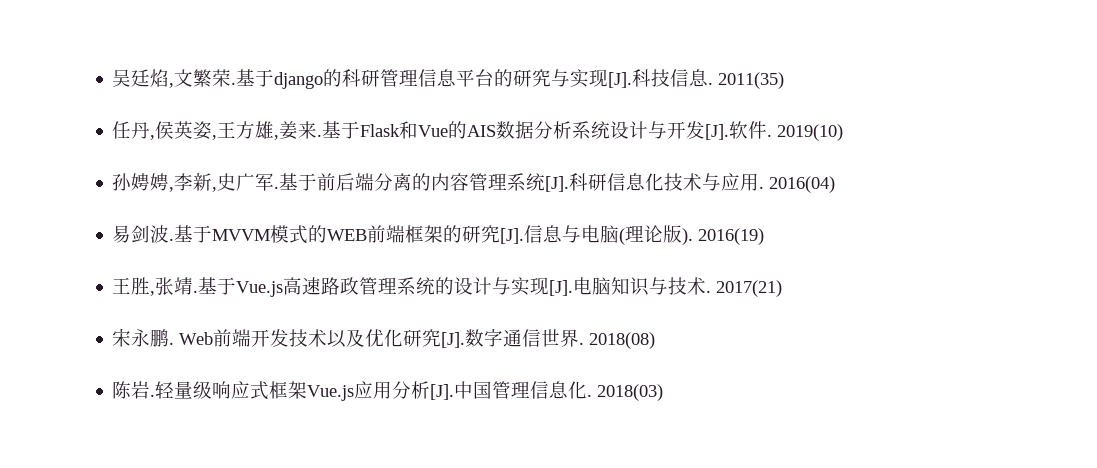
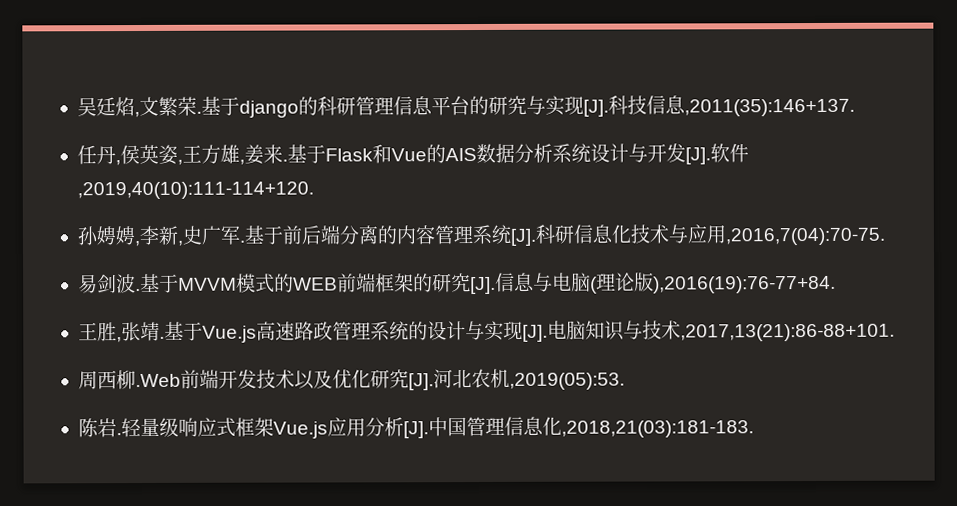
[708,72,785,89] . 2011(35) -> [683,98,855,117] ,2011(35):146+137.
[767,124,844,141] . 2019(10) -> [76,181,314,200] ,2019,40(10):111-114+120.
[759,176,836,193] . 2016(04) -> [724,227,885,246] ,2016,7(04):70-75.
[682,228,765,245] ). 2016(19) -> [652,275,836,294] ),2016(19):76-77+84.
[706,280,783,297] [112,328,214,347] . 2017(21) // 宋永鹏. Web -> [679,323,895,342] [77,370,181,390] ,2017,13(21):86-88+101. // 周西柳.Web
[465,328,656,349] 数字通信世界. 2018(08) -> [432,368,625,390] 河北农机,2019(05):53.
[587,384,664,401] . 2018(03) -> [560,420,754,438] ,2018,21(03):181-183.

